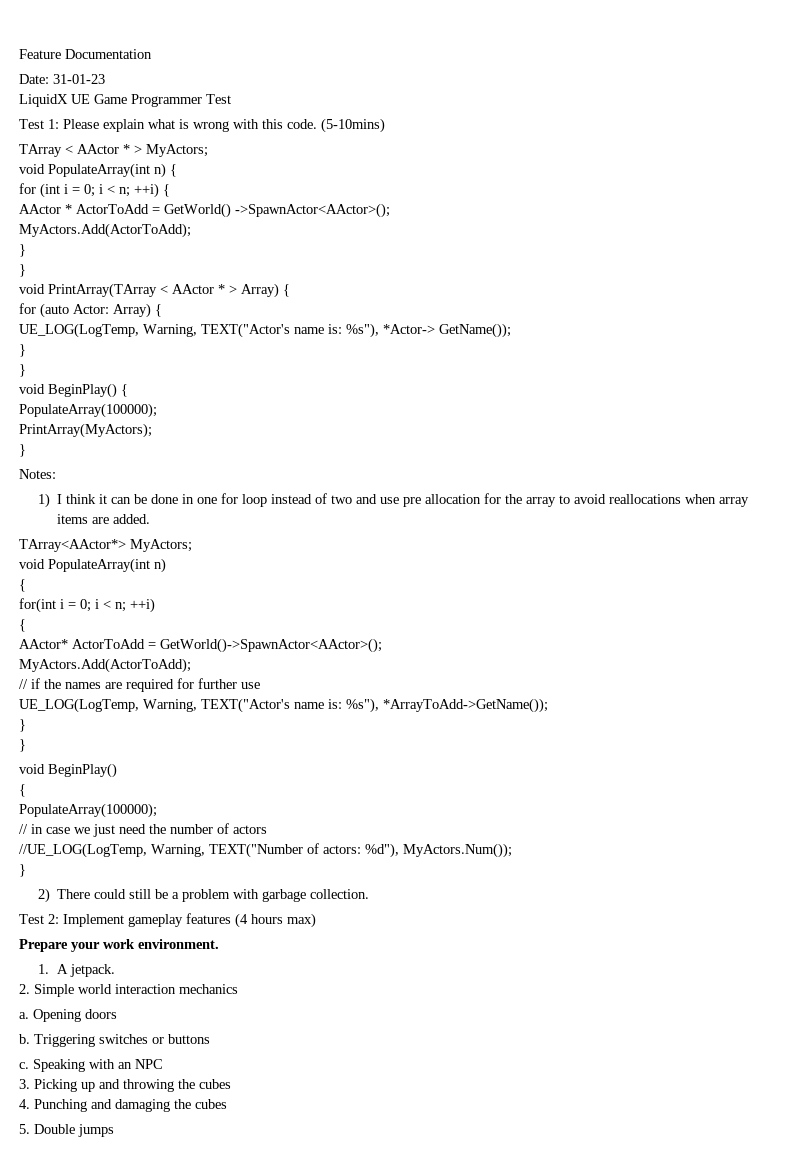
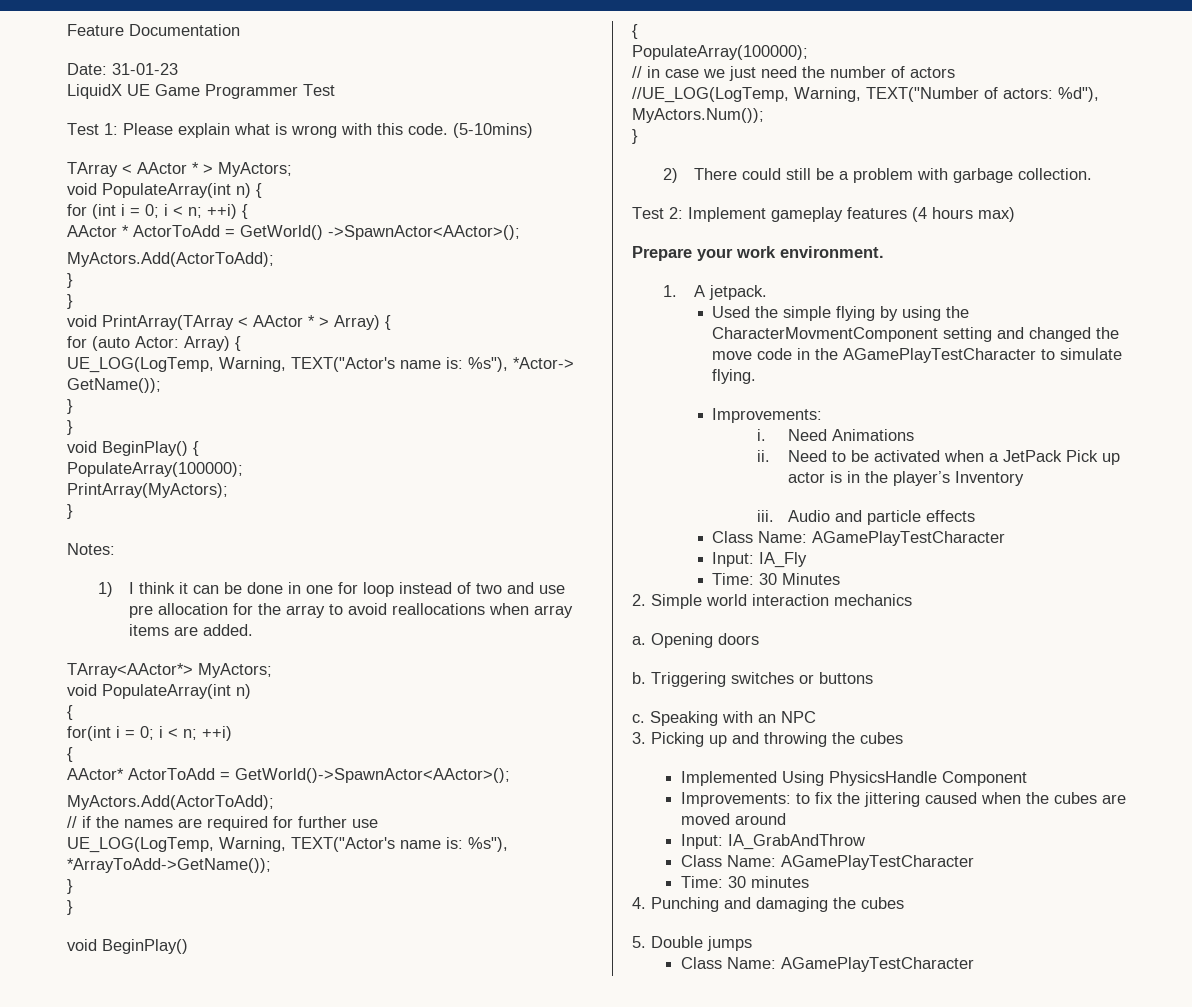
(115, 970) none -> [712,306,970,321] [712,327,1120,342] [712,348,1123,363] [712,369,757,384] [712,408,823,423] [756,429,914,441] [756,450,1120,465] [787,471,1024,486] [756,510,975,525] [712,531,1006,546] [712,552,808,568] [712,573,841,585] // Used the simple flying by using the CharacterMovmentComponent setting and changed the move code in the AGamePlayTestCharacter to simulate flying. // Improvements: // i. Need Animations // ii. Need to be activated when a JetPack Pick up actor is in the player’s Inventory // iii. Audio and particle effects // Class Name: AGamePlayTestCharacter // Input: IA_Fly // Time: 30 Minutes
(231, 1084) none -> [681,771,1028,786] [681,792,1127,807] [681,813,787,825] [681,834,866,850] [681,855,975,870] [681,876,810,888] // Implemented Using PhysicsHandle Component // Improvements: to fix the jittering caused when the cubes are moved around // Input: IA_GrabAndThrow // Class Name: AGamePlayTestCharacter // Time: 30 minutes
(114, 1130) none -> [681,957,975,972] // Class Name: AGamePlayTestCharacter

